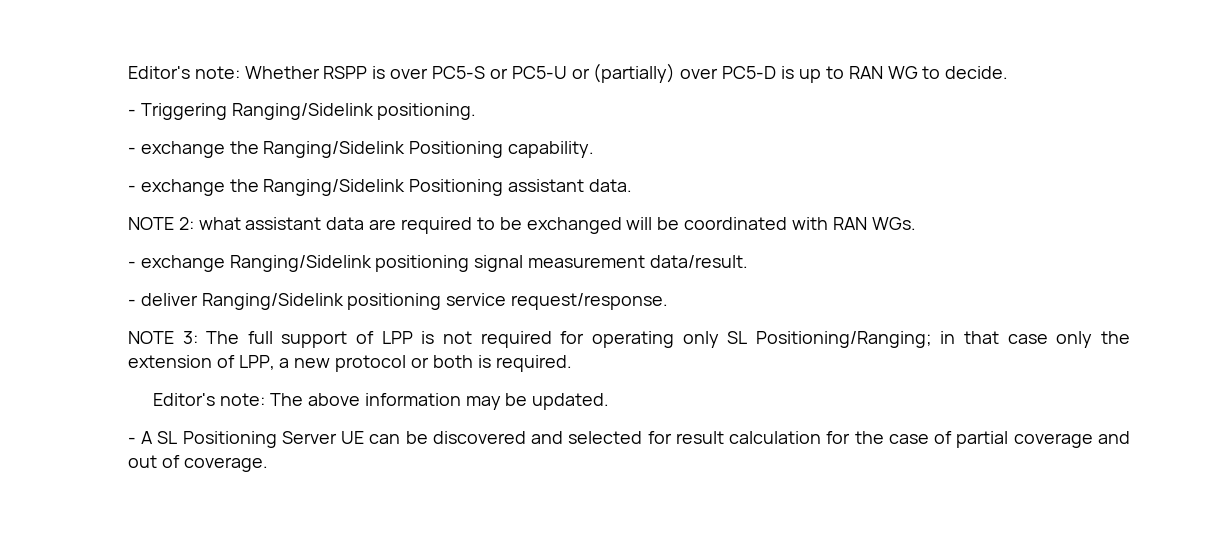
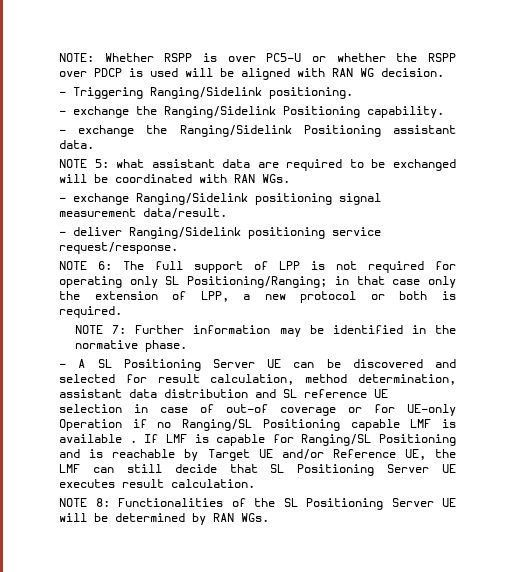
[127,66,240,79] Editor's note: -> [59,53,95,62] NOTE:
[432,63,1009,83] PC5-S or PC5-U or (partially) over PC5-D is up to RAN WG to decide. -> [266,53,457,62] [59,68,445,80] PC5-U or whether the RSPP over PDCP is used will be aligned with RAN WG decision.
[178,217,194,230] 2: -> [94,159,109,168] 5:
[182,331,198,344] 3: -> [98,261,113,270] 6:
[153,393,610,410] Editor's note: The above information may be updated. -> [75,325,456,337] [75,340,188,352] NOTE 7: Further information may be identified in the normative phase.
[729,431,1130,448] [127,455,268,472] calculation for the case of partial coverage and out of coverage. -> [210,374,456,385] [59,389,389,398] [59,404,456,416] [59,419,456,431] [59,434,456,446] [59,449,457,461] [59,464,456,476] [59,479,256,488] [59,498,456,510] [59,513,270,525] calculation, method determination, assistant data distribution and SL reference UE selection in case of out-of coverage or for UE-only Operation if no Ranging/SL Positioning capable LMF is available . If LMF is capable for Ranging/SL Positioning and is reachable by Target UE and/or Reference UE, the LMF can still decide that SL Positioning Server UE executes result calculation. // NOTE 8: Functionalities of the SL Positioning Server UE will be determined by RAN WGs.

